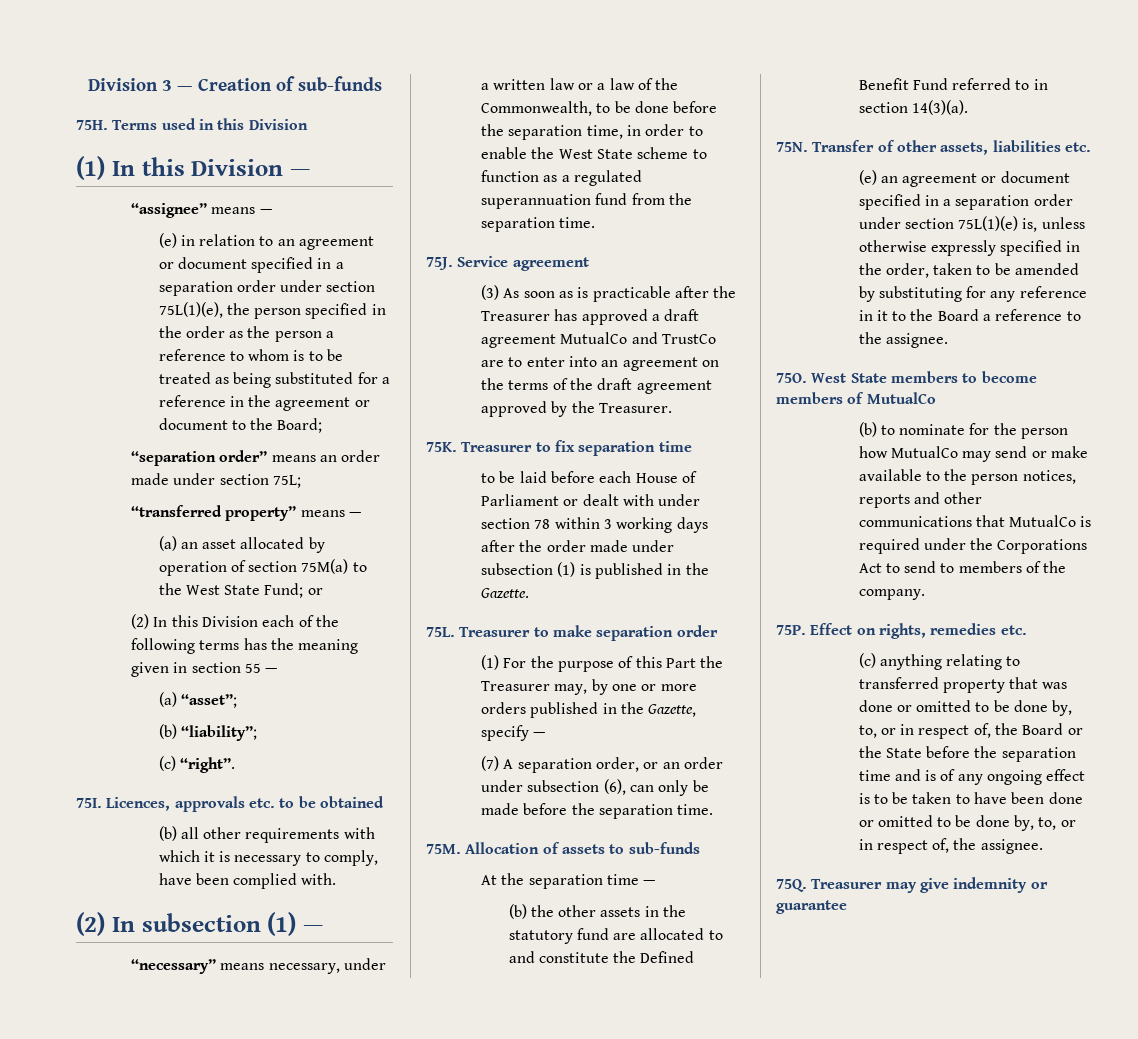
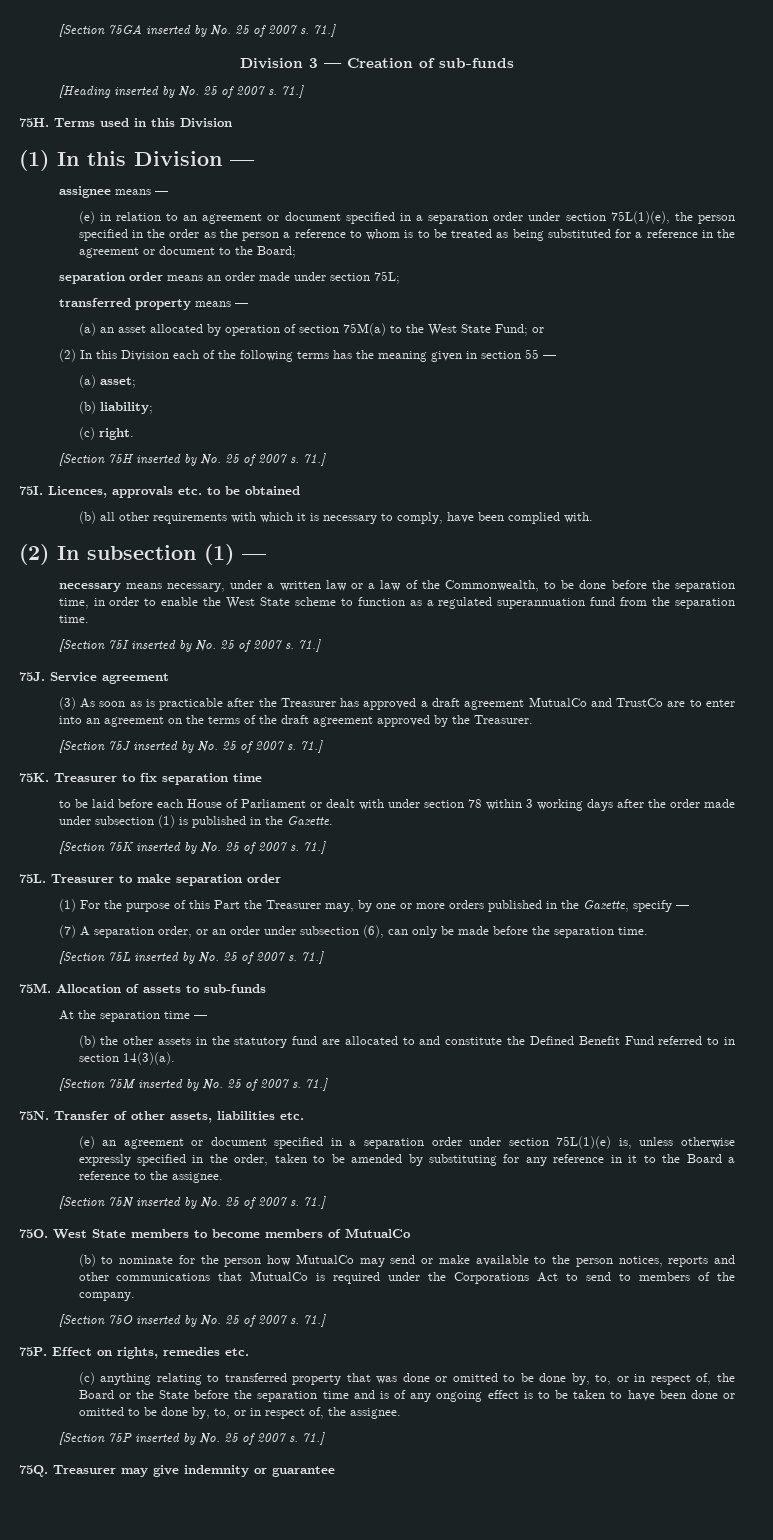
(87, 84) none -> [58,24,336,37] [Section 75GA inserted by No. 25 of 2007 s. 71.] //
(382, 83) none -> [58,85,304,98] // [Heading inserted by No. 25 of 2007 s. 71.]
[131,203,208,218] “assignee” -> [58,186,111,198] assignee
[131,450,268,466] “separation order” -> [58,272,163,284] separation order
[131,505,297,521] “transferred property” -> [58,298,191,310] transferred property
[180,694,237,708] [158,724,257,741] [158,756,235,773] “asset”; // (b) “liability”; // (c) “right”. -> [99,377,136,388] [78,401,153,414] [78,427,134,440] [58,453,326,466] asset; // (b) liability; // (c) right. // [Section 75H inserted by No. 25 of 2007 s. 71.]
[131,959,217,974] “necessary” -> [58,583,121,592] necessary
(596, 222) none -> [58,639,321,652] // [Section 75I inserted by No. 25 of 2007 s. 71.]
(672, 408) none -> [58,740,323,753] // [Section 75J inserted by No. 25 of 2007 s. 71.]
(530, 593) none -> [58,841,326,854] // [Section 75K inserted by No. 25 of 2007 s. 71.]
(714, 809) none -> [58,951,324,964] // [Section 75L inserted by No. 25 of 2007 s. 71.]
(968, 107) none -> [58,1078,328,1091] // [Section 75M inserted by No. 25 of 2007 s. 71.]
(948, 340) none -> [58,1196,326,1209] // [Section 75N inserted by No. 25 of 2007 s. 71.]
(925, 594) none -> [58,1314,326,1327] // [Section 75O inserted by No. 25 of 2007 s. 71.]
(1043, 846) none -> [58,1432,325,1445] // [Section 75P inserted by No. 25 of 2007 s. 71.]

